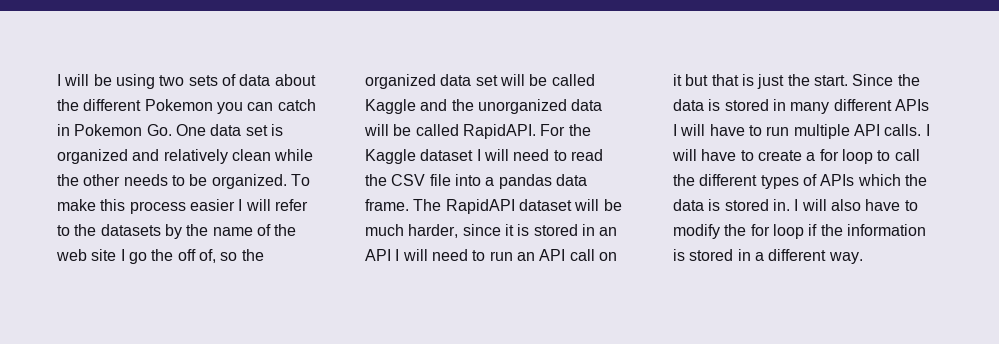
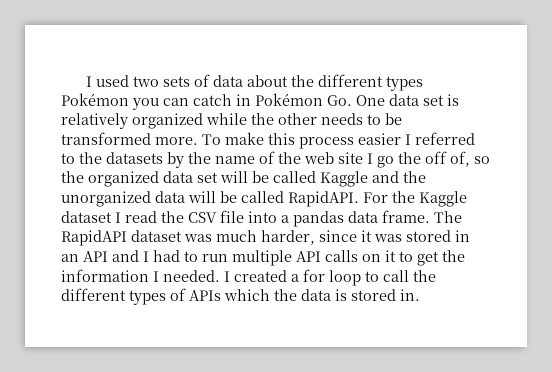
[57,74,155,89] I will be using -> [86,75,130,87] I used
[144,99,213,111] Pokemon -> [386,76,424,91] [61,93,129,106] types Pokémon
[74,124,143,136] Pokemon -> [255,93,323,106] Pokémon
[57,149,271,164] organized and relatively clean -> [61,113,203,129] relatively organized
[211,174,287,189] organized. -> [61,132,198,145] transformed more.
[245,199,308,211] will refer -> [415,132,475,145] referred
[483,149,567,161] will need to -> (121, 217) none
[574,199,622,211] will be -> [184,234,212,242] was
[517,224,530,236] is -> [374,234,402,242] was
[395,249,617,261] [673,74,920,89] [673,99,929,114] [673,124,930,139] [672,149,802,161] I will need to run an API call on it but that is just the start. Since the data is stored in many different APIs I will have to run multiple API calls. I will have to create -> [112,250,465,266] [61,269,287,282] and I had to run multiple API calls on it to get the information I needed. I created
[794,199,918,211] [673,224,926,239] [673,249,863,264] I will also have to modify the for loop if the information is stored in a different way. -> (420, 295) none

